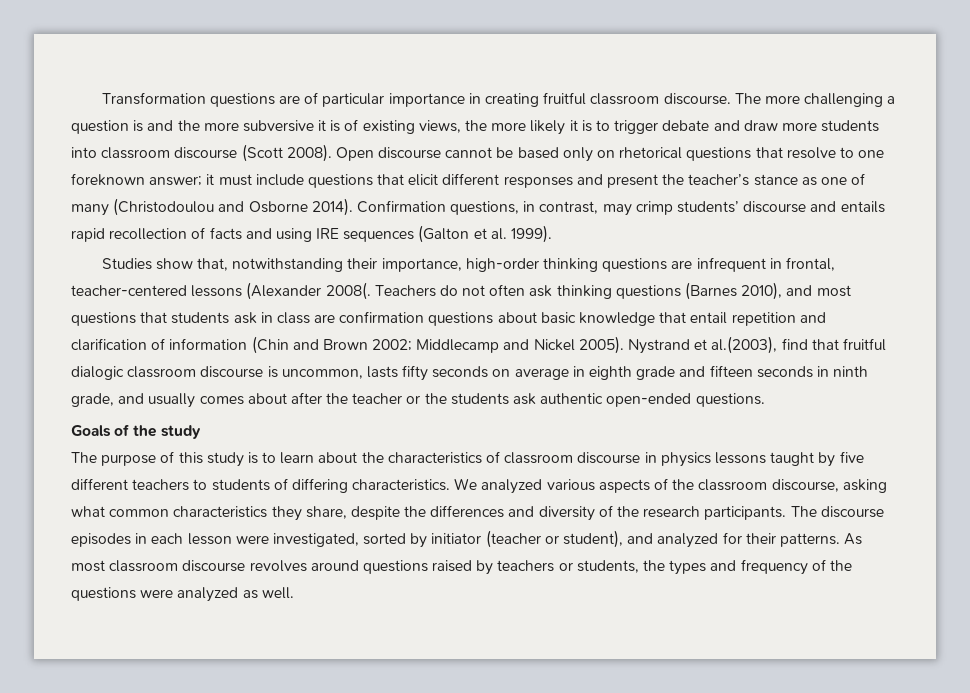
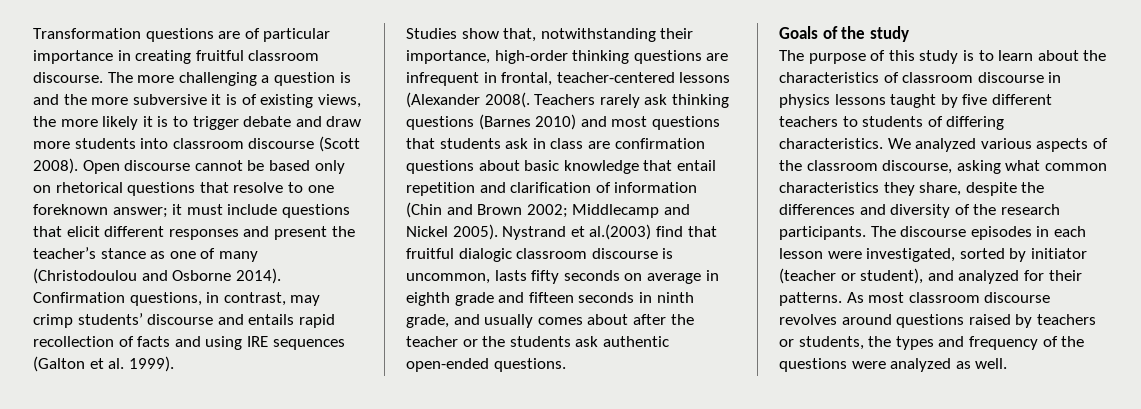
[439,284,526,296] do not often -> [599,94,640,108] rarely
[741,282,783,300] 2010), -> [535,114,577,130] 2010)
[711,336,778,354] al.(2003), -> [589,224,652,240] al.(2003)

